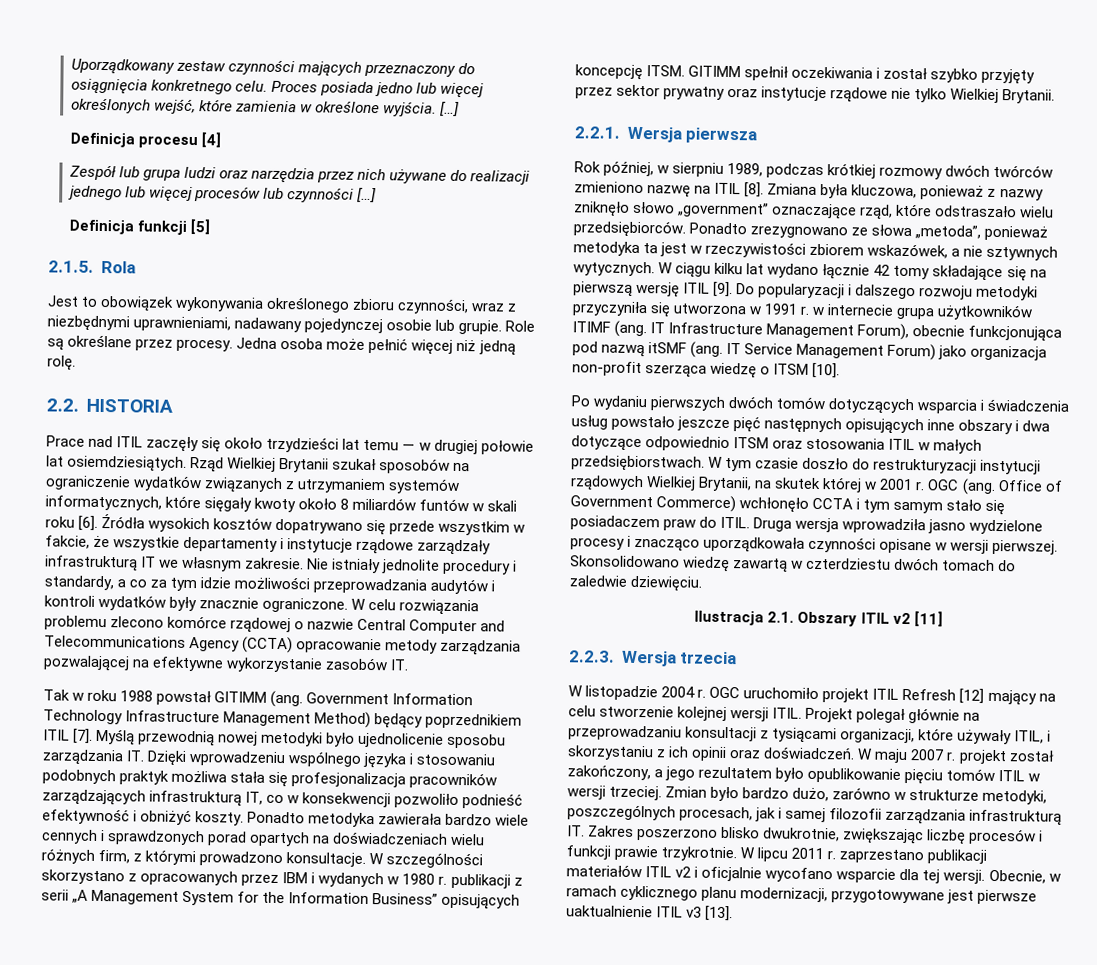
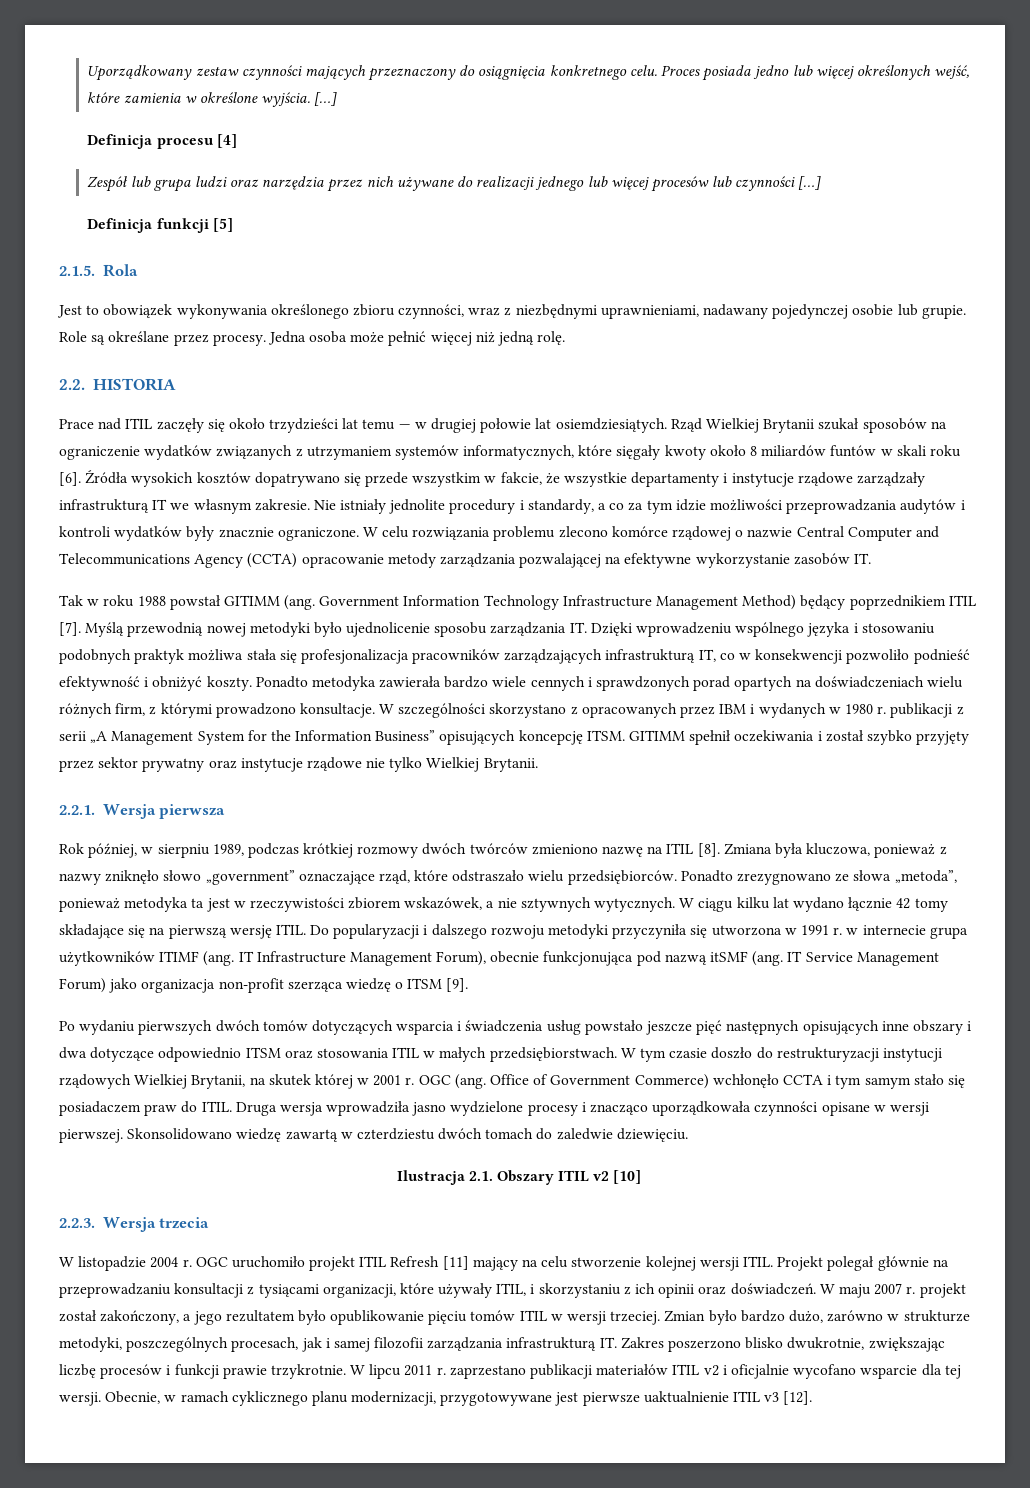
[683,281,734,298] ITIL [9]. -> [275,924,306,935] ITIL.
[812,362,841,379] [10]. -> [446,978,469,992] [9].
[913,611,943,627] [11] -> [613,1170,642,1184] [10]
[959,688,985,704] [12] -> [442,1256,469,1270] [11]
[705,905,734,922] [13]. -> [783,1391,813,1405] [12].

